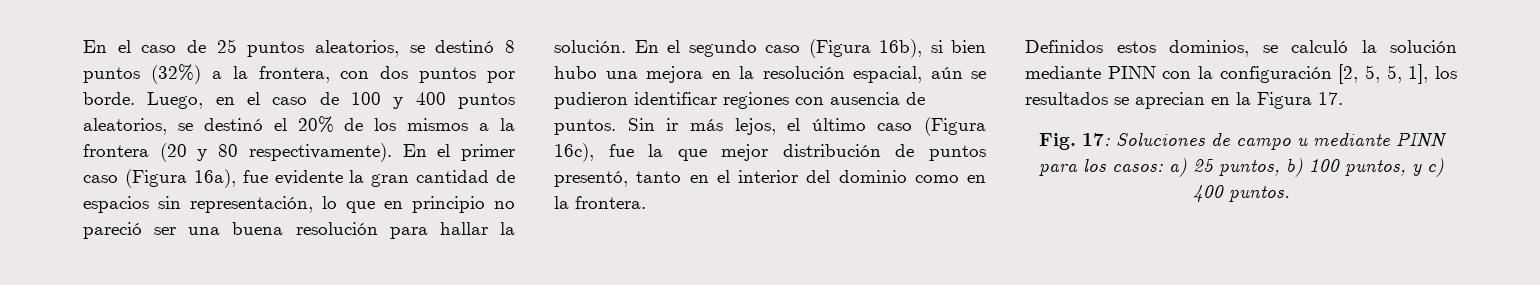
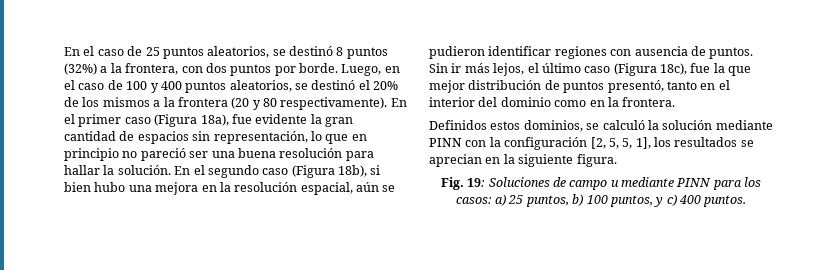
[193,169,236,188] 16a), -> [200,114,229,126] 18a),
[879,39,922,58] 16b), -> [338,165,367,177] 18b),
[554,143,594,162] 16c), -> [660,63,687,75] 18c),
[1257,92,1343,109] Figura 17. -> [518,154,617,167] siguiente figura.
[1081,133,1110,146] 17: -> [467,178,486,187] 19:

